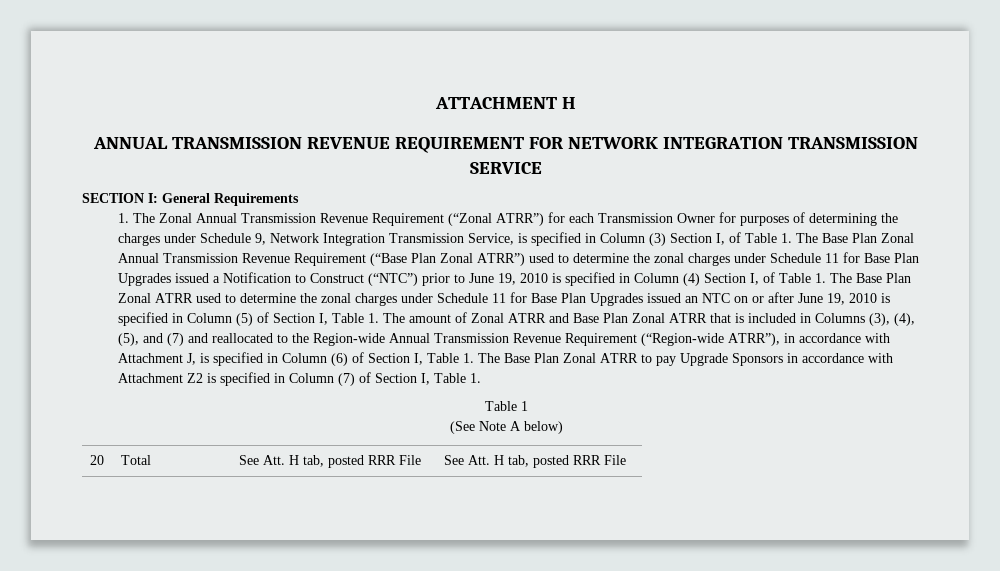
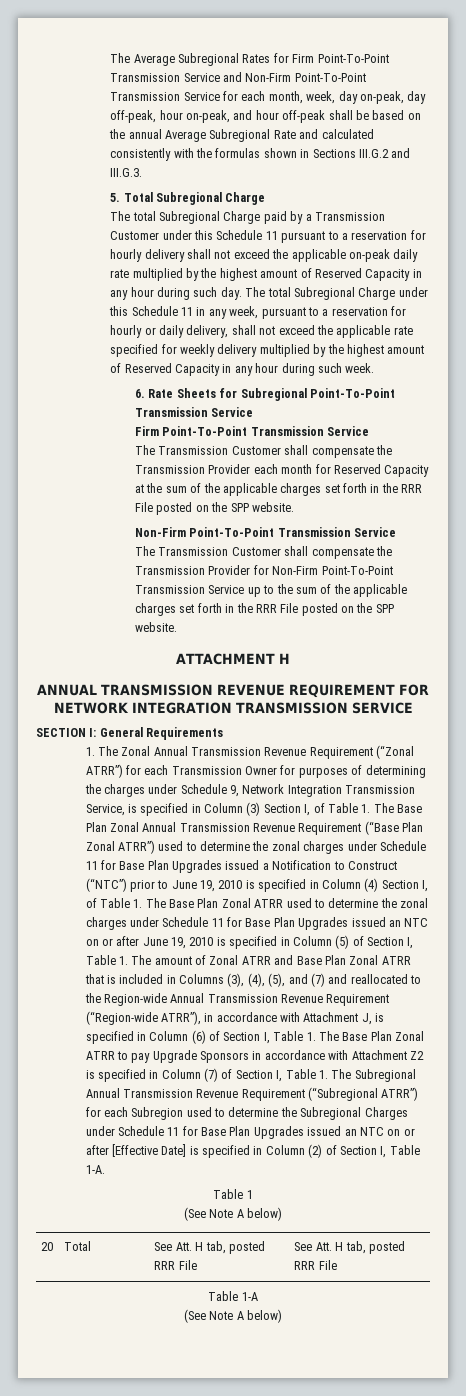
(434, 103) none -> [110,53,389,66] [110,72,366,82] [110,91,427,104] [110,110,421,123] [109,129,374,142] [110,148,411,161] [110,168,143,177] [110,192,266,205] [110,211,385,224] [110,230,426,243] [110,249,419,262] [110,268,422,281] [110,287,428,300] [109,306,407,319] [110,325,413,338] [110,344,425,357] [110,363,375,376] [135,388,395,401] [135,407,254,417] [135,426,370,436] [135,445,392,458] [135,464,430,477] [135,483,423,496] [135,502,294,515] [135,527,397,537] [135,546,392,559] [135,565,393,575] [135,584,408,597] [135,603,394,616] [135,622,178,632] The Average Subregional Rates for Firm Point-To-Point Transmission Service and Non-Firm Point-To-Point Transmission Service for each month, week, day on-peak, day off-peak, hour on-peak, and hour off-peak shall be based on the annual Average Subregional Rate and calculated consistently with the formulas shown in Sections III.G.2 and III.G.3. // 5. Total Subregional Charge // The total Subregional Charge paid by a Transmission Customer under this Schedule 11 pursuant to a reservation for hourly delivery shall not exceed the applicable on-peak daily rate multiplied by the highest amount of Reserved Capacity in any hour during such day. The total Subregional Charge under this Schedule 11 in any week, pursuant to a reservation for hourly or daily delivery, shall not exceed the applicable rate specified for weekly delivery multiplied by the highest amount of Reserved Capacity in any hour during such week. // 6. Rate Sheets for Subregional Point-To-Point Transmission Service // Firm Point-To-Point Transmission Service // The Transmission Customer shall compensate the Transmission Provider each month for Reserved Capacity at the sum of the applicable charges set forth in the RRR File posted on the SPP website. // Non-Firm Point-To-Point Transmission Service // The Transmission Customer shall compensate the Transmission Provider for Non-Firm Point-To-Point Transmission Service up to the sum of the applicable charges set forth in the RRR File posted on the SPP website. //
(482, 378) none -> [331,1069,416,1082] [85,1087,419,1101] [85,1107,408,1120] [85,1126,415,1139] [85,1144,420,1158] [85,1165,105,1174] The Subregional Annual Transmission Revenue Requirement (“Subregional ATRR”) for each Subregion used to determine the Subregional Charges under Schedule 11 for Base Plan Upgrades issued an NTC on or after [Effective Date] is specified in Column (2) of Section I, Table 1-A.
(627, 460) none -> [208,1291,258,1301] [183,1309,283,1323] // Table 1-A // (See Note A below)

